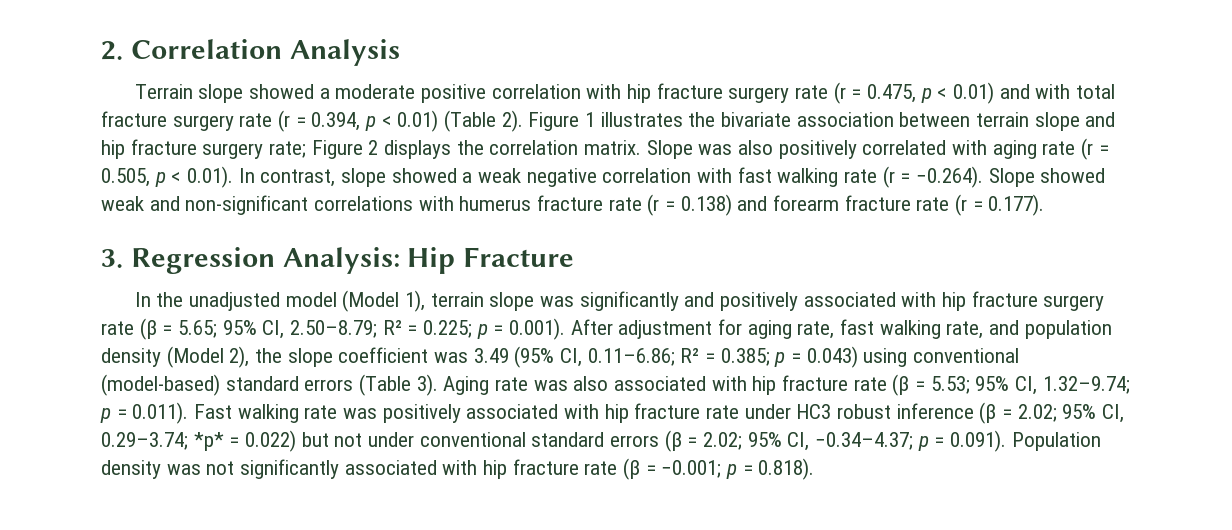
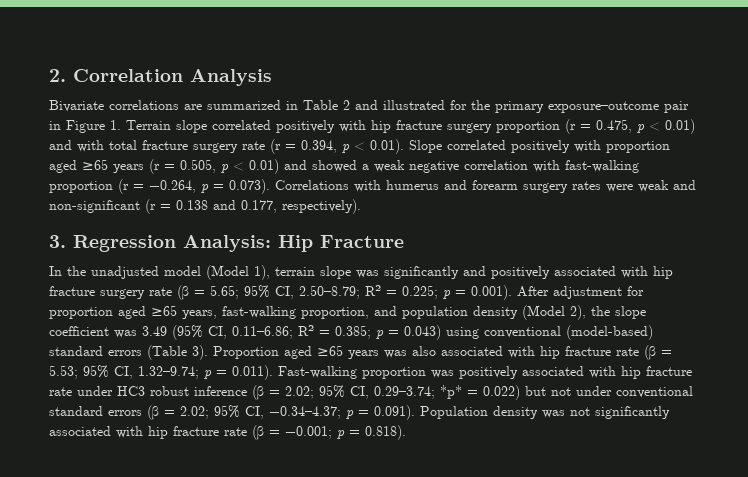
[134,83,829,103] Terrain slope showed a moderate positive correlation with hip fracture surgery rate -> [49,100,689,113] [49,120,560,133] Bivariate correlations are summarized in Table 2 and illustrated for the primary exposure–outcome pair in Figure 1. Terrain slope correlated positively with hip fracture surgery proportion
[397,110,1116,132] [101,139,1076,159] 0.01) (Table 2). Figure 1 illustrates the bivariate association between terrain slope and hip fracture surgery rate; Figure 2 displays the correlation matrix. Slope was also positively correlated with aging rate -> [370,139,670,154] [49,159,144,173] 0.01). Slope correlated positively with proportion aged ≥65 years
[187,166,387,188] 0.01). In contrast, slope -> [249,159,307,174] 0.01) and
[737,166,1106,188] [101,194,1045,216] fast walking rate (r = −0.264). Slope showed weak and non-significant correlations with humerus fracture rate (r = 0.138) and forearm fracture rate (r = 0.177). -> [565,160,639,173] [49,179,696,194] [49,199,361,214] fast-walking proportion (r = −0.264, p = 0.073). Correlations with humerus and forearm surgery rates were weak and non-significant (r = 0.138 and 0.177, respectively).
[747,319,984,339] aging rate, fast walking rate, -> [49,305,369,319] proportion aged ≥65 years, fast-walking proportion,
[443,376,529,395] Aging rate -> [213,345,379,359] Proportion aged ≥65 years
[194,404,338,423] Fast walking rate -> [278,366,426,379] Fast-walking proportion

